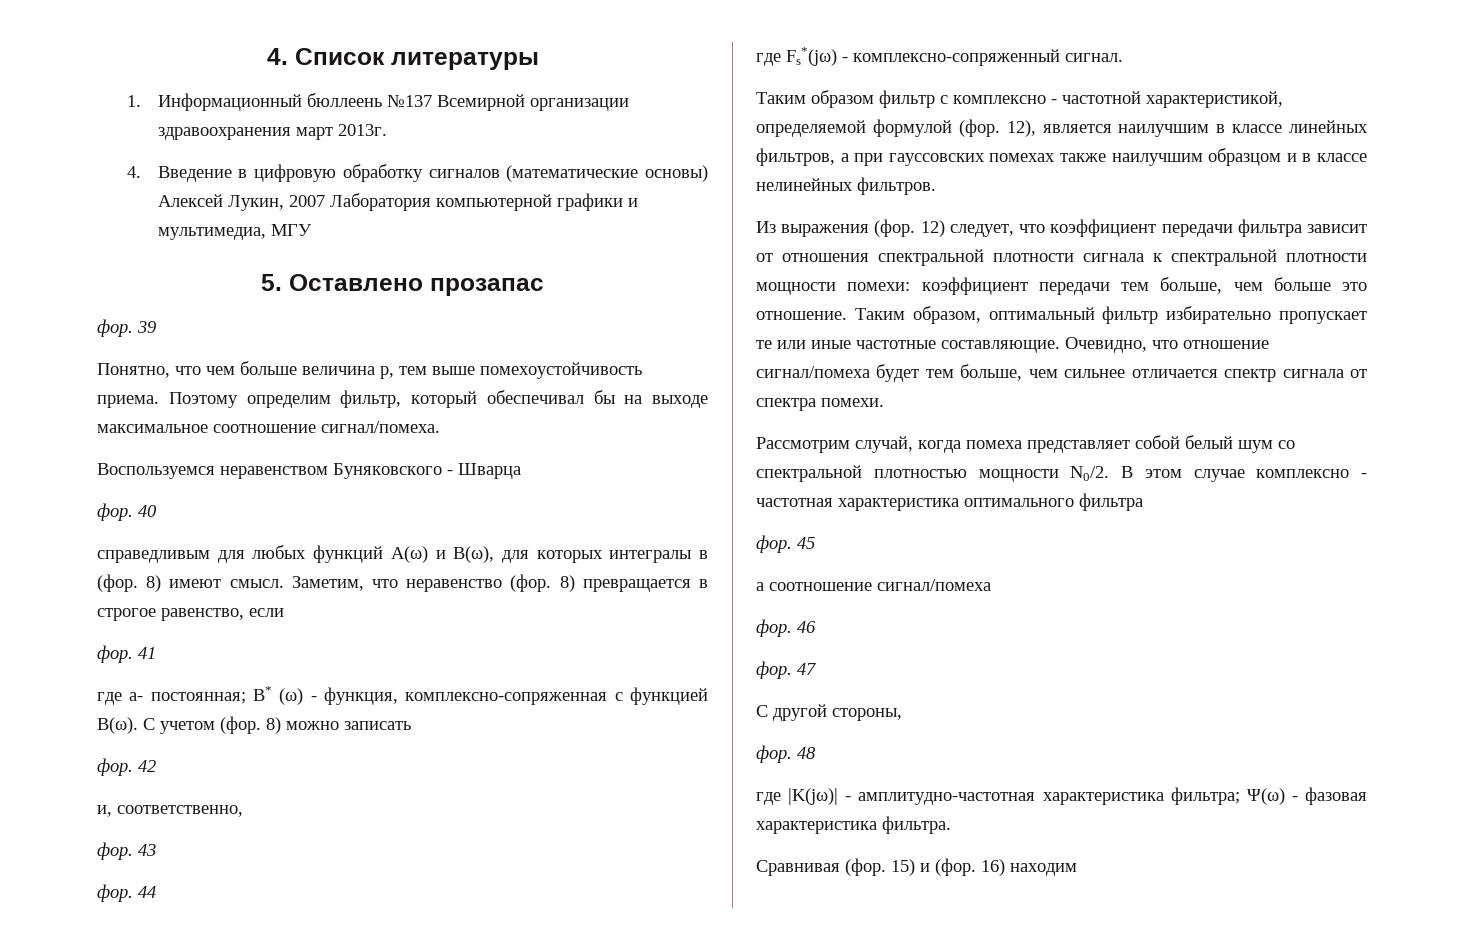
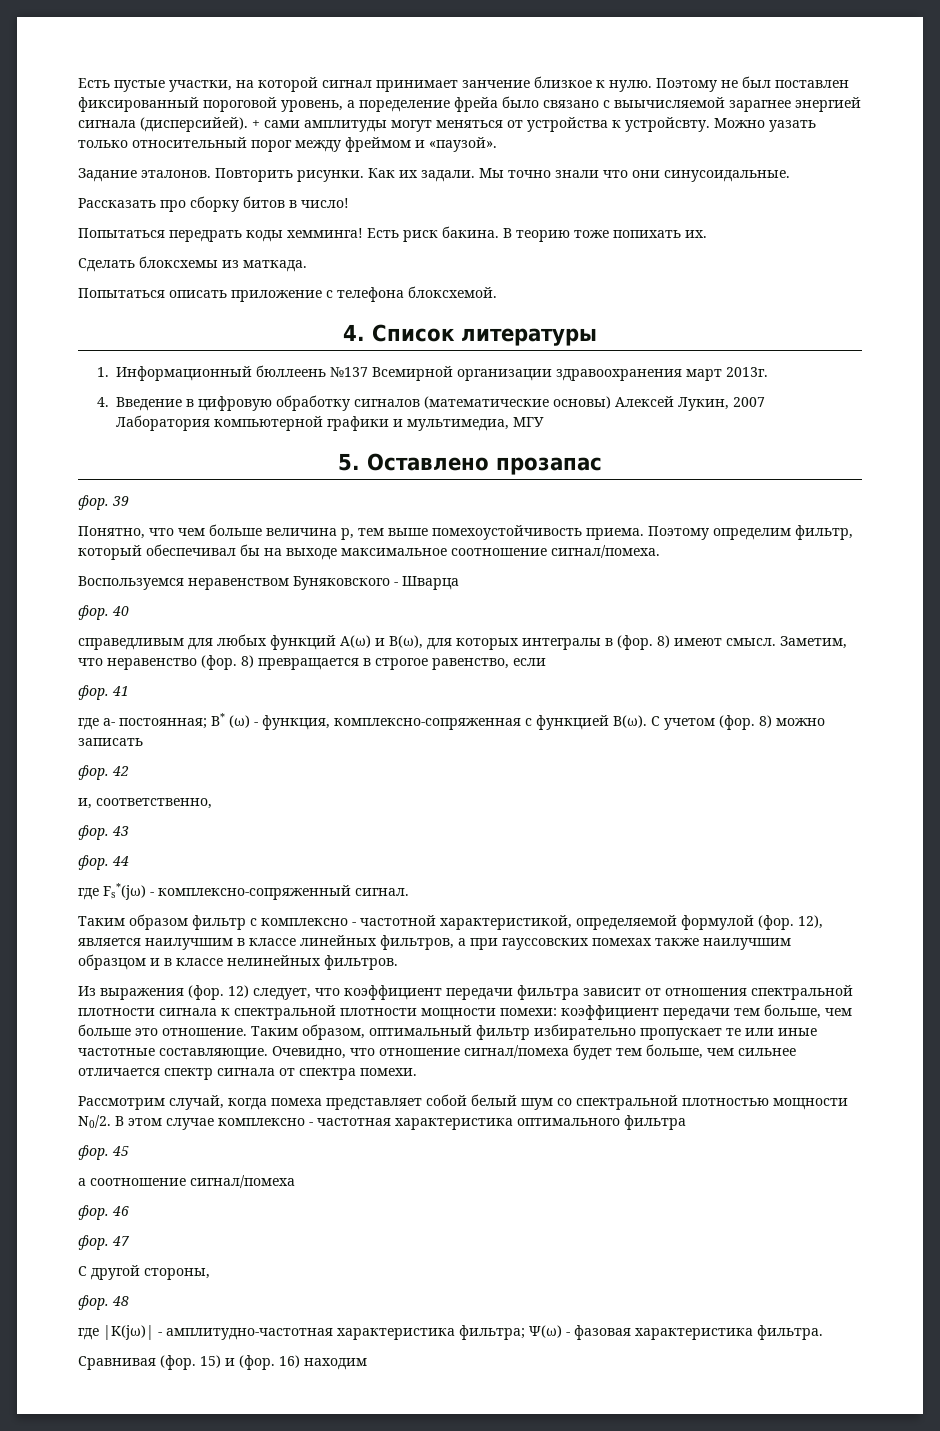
(266, 56) none -> [78,76,849,92] [78,96,861,112] [78,117,816,132] [78,137,497,152] [78,168,790,182] [78,196,349,212] [78,226,707,242] [78,256,307,272] [78,286,497,302] Есть пустые участки, на которой сигнал принимает занчение близкое к нулю. Поэтому не был поставлен фиксированный пороговой уровень, а поределение фрейа было связано с выычисляемой зарагнее энергией сигнала (дисперсийей). + сами амплитуды могут меняться от устройства к устройсвту. Можно уазать только относительный порог между фреймом и «паузой». // Задание эталонов. Повторить рисунки. Как их задали. Мы точно знали что они синусоидальные. // Рассказать про сборку битов в число! // Попытаться передрать коды хемминга! Есть риск бакина. В теорию тоже попихать их. // Сделать блоксхемы из маткада. // Попытаться описать приложение с телефона блоксхемой. //

